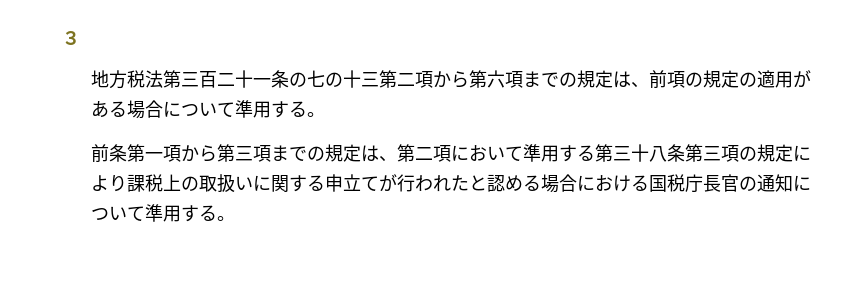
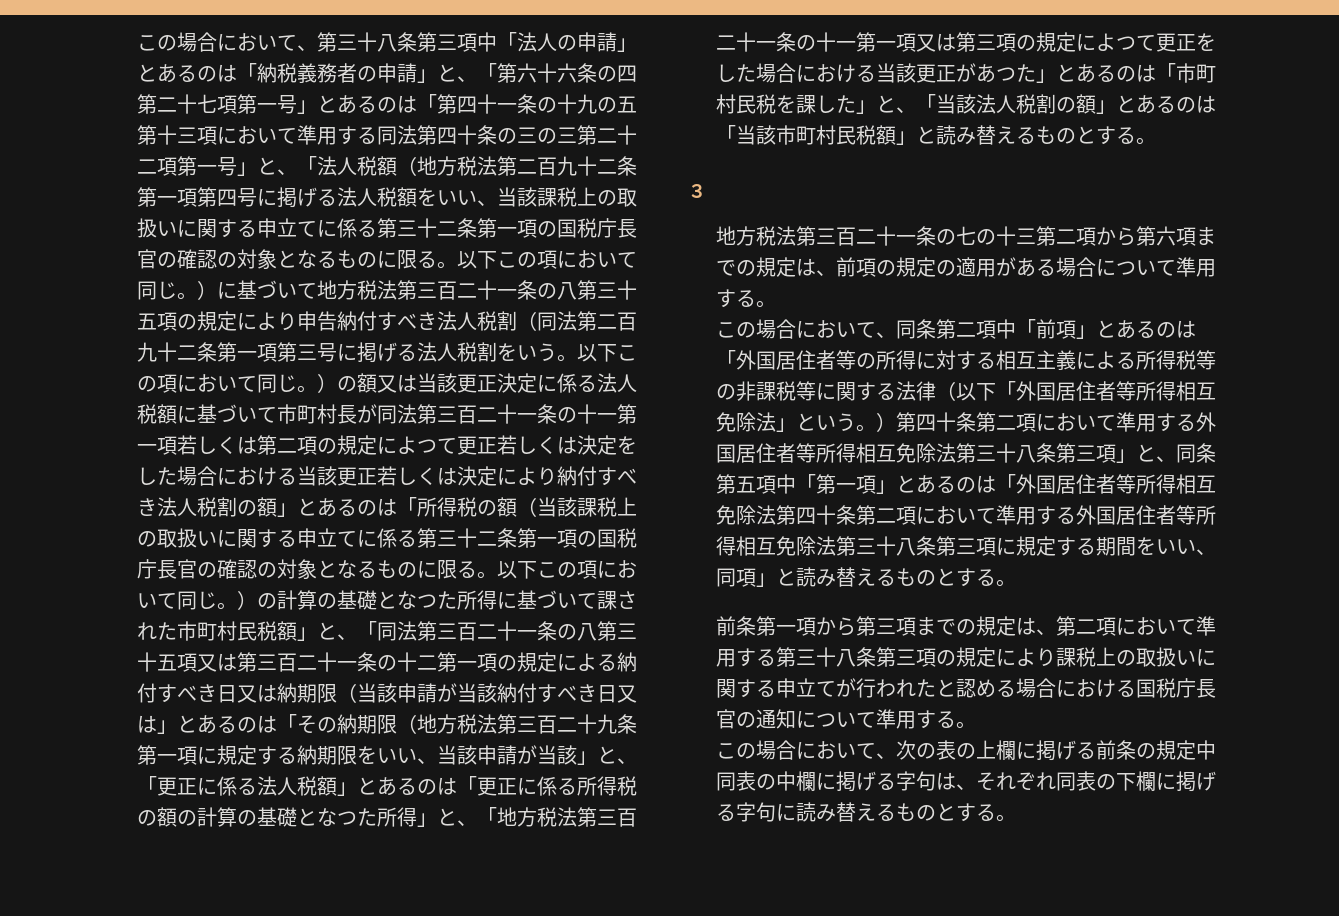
(62, 38) none -> [136,32,637,52] [136,63,637,83] [136,94,637,114] [136,125,637,145] [136,156,637,176] [136,187,637,208] [136,218,637,238] [136,249,637,269] [136,280,637,300] [136,311,637,331] [136,342,637,363] [136,373,637,393] [136,404,637,424] [136,435,637,455] [136,466,637,486] [136,497,637,517] [136,528,637,548] [136,559,637,579] [136,590,637,610] [136,621,637,641] [136,652,637,672] [136,683,637,703] [136,714,637,734] [136,745,637,765] [136,776,637,796] [136,807,637,827] [715,32,1216,52] [715,63,1216,83] [715,94,1216,114] [715,125,1156,145] この場合において、第三十八条第三項中「法人の申請」とあるのは「納税義務者の申請」と、「第六十六条の四第二十七項第一号」とあるのは「第四十一条の十九の五第十三項において準用する同法第四十条の三の三第二十二項第一号」と、「法人税額（地方税法第二百九十二条第一項第四号に掲げる法人税額をいい、当該課税上の取扱いに関する申立てに係る第三十二条第一項の国税庁長官の確認の対象となるものに限る。以下この項において同じ。）に基づいて地方税法第三百二十一条の八第三十五項の規定により申告納付すべき法人税割（同法第二百九十二条第一項第三号に掲げる法人税割をいう。以下この項において同じ。）の額又は当該更正決定に係る法人税額に基づいて市町村長が同法第三百二十一条の十一第一項若しくは第二項の規定によつて更正若しくは決定をした場合における当該更正若しくは決定により納付すべき法人税割の額」とあるのは「所得税の額（当該課税上の取扱いに関する申立てに係る第三十二条第一項の国税庁長官の確認の対象となるものに限る。以下この項において同じ。）の計算の基礎となつた所得に基づいて課された市町村民税額」と、「同法第三百二十一条の八第三十五項又は第三百二十一条の十二第一項の規定による納付すべき日又は納期限（当該申請が当該納付すべき日又は」とあるのは「その納期限（地方税法第三百二十九条第一項に規定する納期限をいい、当該申請が当該」と、「更正に係る法人税額」とあるのは「更正に係る所得税の額の計算の基礎となつた所得」と、「地方税法第三百二十一条の十一第一項又は第三項の規定によつて更正をした場合における当該更正があつた」とあるのは「市町村民税を課した」と、「当該法人税割の額」とあるのは「当該市町村民税額」と読み替えるものとする。 //
(326, 114) none -> [715,319,1196,339] [715,350,1216,370] [715,381,1216,401] [715,412,1216,432] [715,443,1216,463] [715,474,1216,494] [715,505,1216,525] [715,536,1216,556] [715,567,1016,587] // この場合において、同条第二項中「前項」とあるのは「外国居住者等の所得に対する相互主義による所得税等の非課税等に関する法律（以下「外国居住者等所得相互免除法」という。）第四十条第二項において準用する外国居住者等所得相互免除法第三十八条第三項」と、同条第五項中「第一項」とあるのは「外国居住者等所得相互免除法第四十条第二項において準用する外国居住者等所得相互免除法第三十八条第三項に規定する期間をいい、同項」と読み替えるものとする。
(236, 218) none -> [715,740,1216,761] [715,771,1216,792] [715,802,1016,822] // この場合において、次の表の上欄に掲げる前条の規定中同表の中欄に掲げる字句は、それぞれ同表の下欄に掲げる字句に読み替えるものとする。

